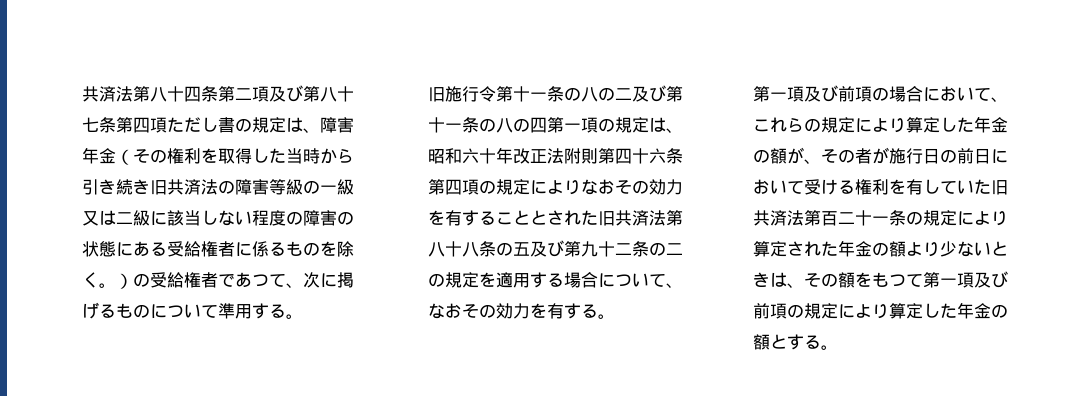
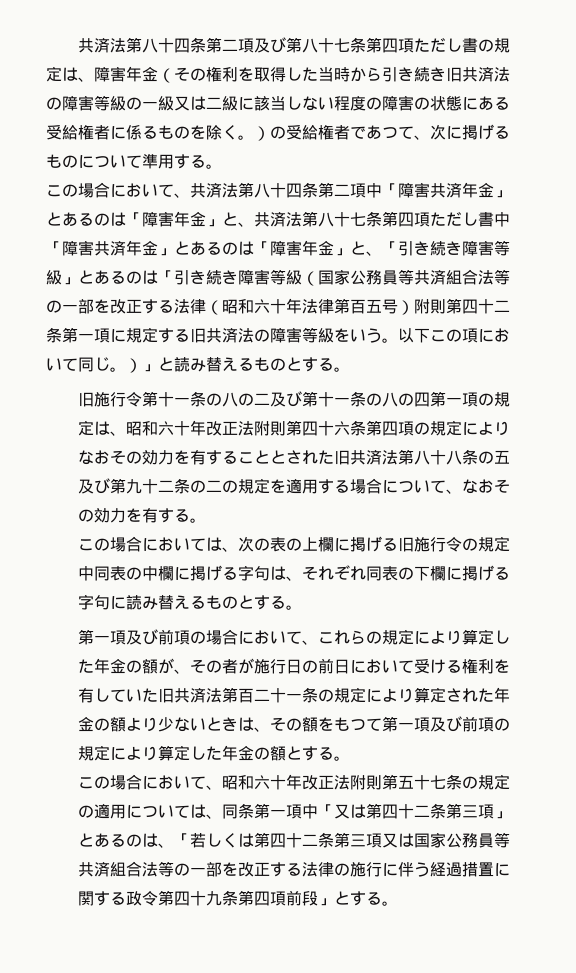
(303, 316) none -> [46,182,510,198] [46,211,510,227] [46,240,510,256] [46,269,510,286] [46,298,510,315] [46,327,510,343] [46,357,350,373] // この場合において、共済法第八十四条第二項中「障害共済年金」とあるのは「障害年金」と、共済法第八十七条第四項ただし書中「障害共済年金」とあるのは「障害年金」と、「引き続き障害等級」とあるのは「引き続き障害等級（国家公務員等共済組合法等の一部を改正する法律（昭和六十年法律第百五号）附則第四十二条第一項に規定する旧共済法の障害等級をいう。以下この項において同じ。）」と読み替えるものとする。
(615, 316) none -> [77,536,510,552] [77,565,510,581] [77,594,302,610] // この場合においては、次の表の上欄に掲げる旧施行令の規定中同表の中欄に掲げる字句は、それぞれ同表の下欄に掲げる字句に読み替えるものとする。
(838, 347) none -> [77,774,510,790] [77,803,510,819] [77,832,510,848] [77,861,510,877] [77,890,398,906] // この場合において、昭和六十年改正法附則第五十七条の規定の適用については、同条第一項中「又は第四十二条第三項」とあるのは、「若しくは第四十二条第三項又は国家公務員等共済組合法等の一部を改正する法律の施行に伴う経過措置に関する政令第四十九条第四項前段」とする。

